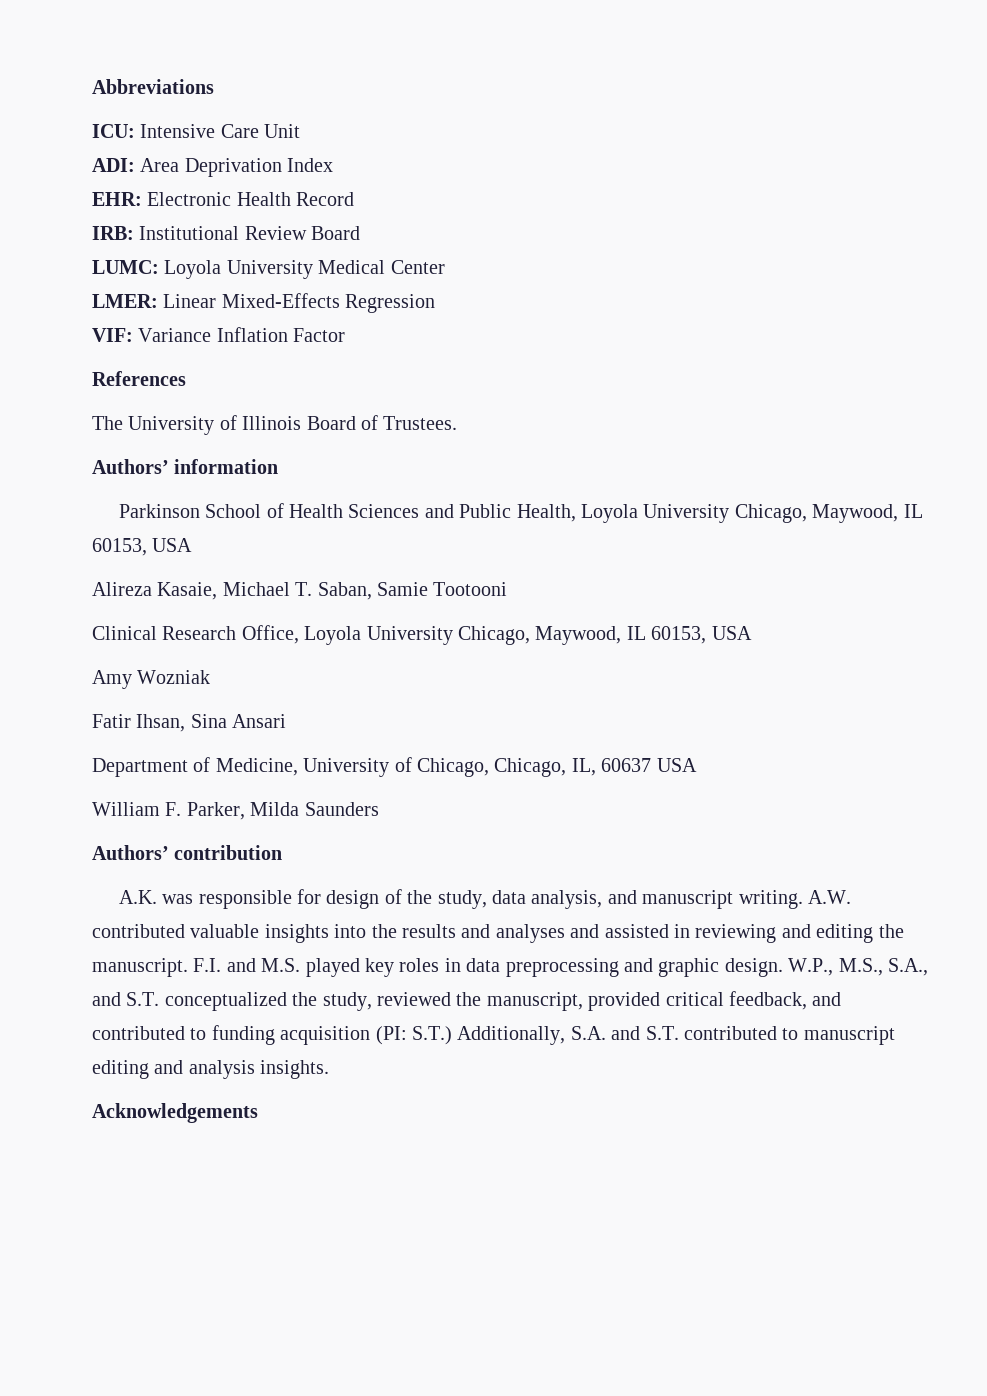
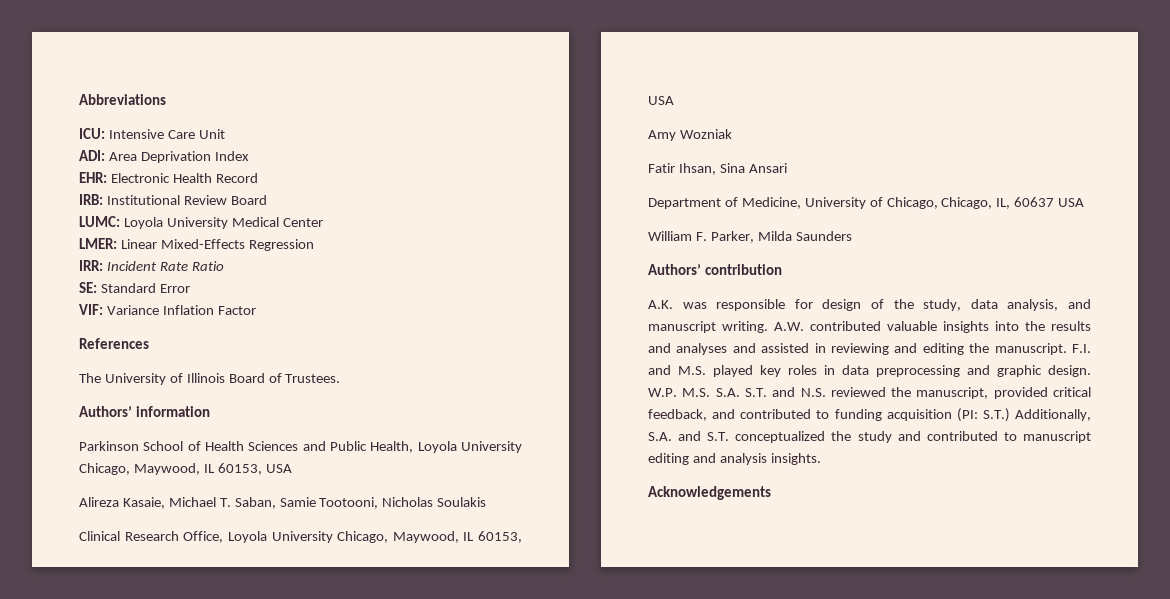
(436, 303) none -> [79,260,224,271] [79,282,190,293] // IRR: Incident Rate Ratio // SE: Standard Error
[433,582,508,596] Tootooni -> [319,497,487,509] Tootooni, Nicholas Soulakis
[788,958,928,976] [92,992,372,1011] W.P., M.S., S.A., and S.T. conceptualized the study, -> [648,387,826,397] W.P. M.S. S.A. S.T. and N.S.
(679, 1033) none -> [735,431,921,443] conceptualized the study and

